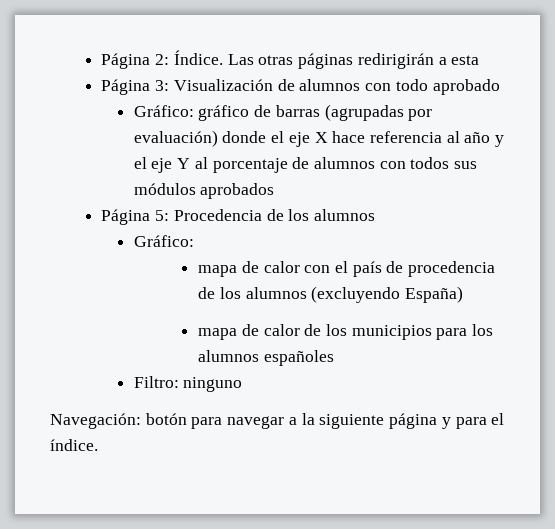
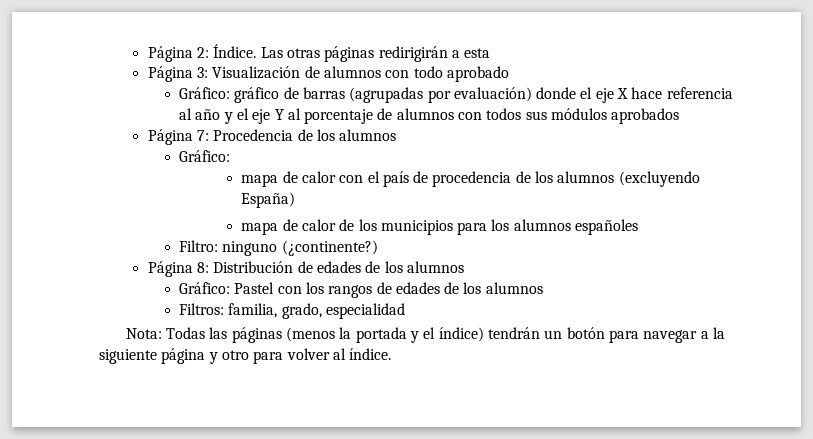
[155,210,170,221] 5: -> [197,130,210,141] 7:
[50,413,141,429] // Navegación: -> [281,240,378,256] [147,261,464,277] [178,282,543,298] [178,303,405,319] [125,327,563,343] (¿continente?) // Página 8: Distribución de edades de los alumnos // Gráfico: Pastel con los rangos de edades de los alumnos // Filtros: familia, grado, especialidad // Nota: Todas las páginas (menos la portada y el índice) tendrán un
[455,413,505,429] para el -> [221,348,346,364] otro para volver al

